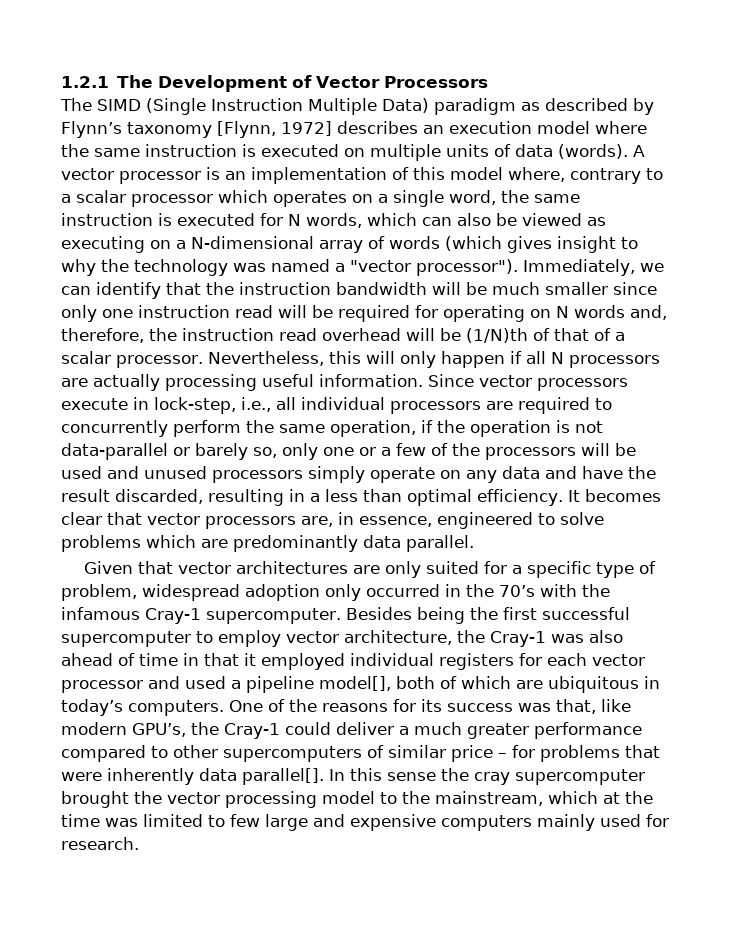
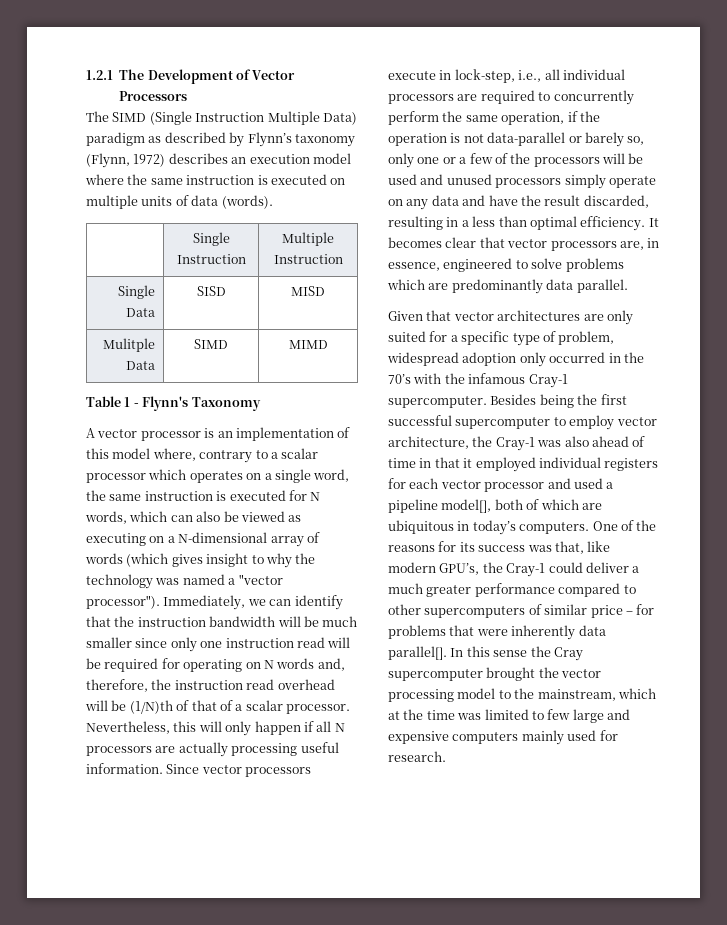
[217,121,332,138] [Flynn, 1972] -> [86,153,166,168] (Flynn, 1972)
(628, 151) none -> [192,232,230,246] [176,254,246,264] [282,232,334,246] [273,254,343,264] [118,285,156,299] [126,308,156,317] [196,286,226,296] [291,286,325,296] [103,338,156,352] [126,361,156,370] [194,339,228,349] [288,340,328,349] [86,396,261,411] // | Single Instruction | Multiple Instruction // Single Data | SISD | MISD // Mulitple Data | SIMD | MIMD // Table 1 - Flynn's Taxonomy //
[474,772,510,785] cray -> [553,647,583,661] Cray

